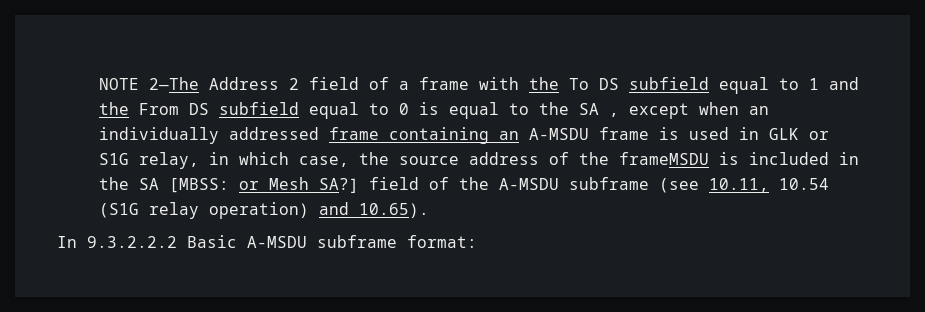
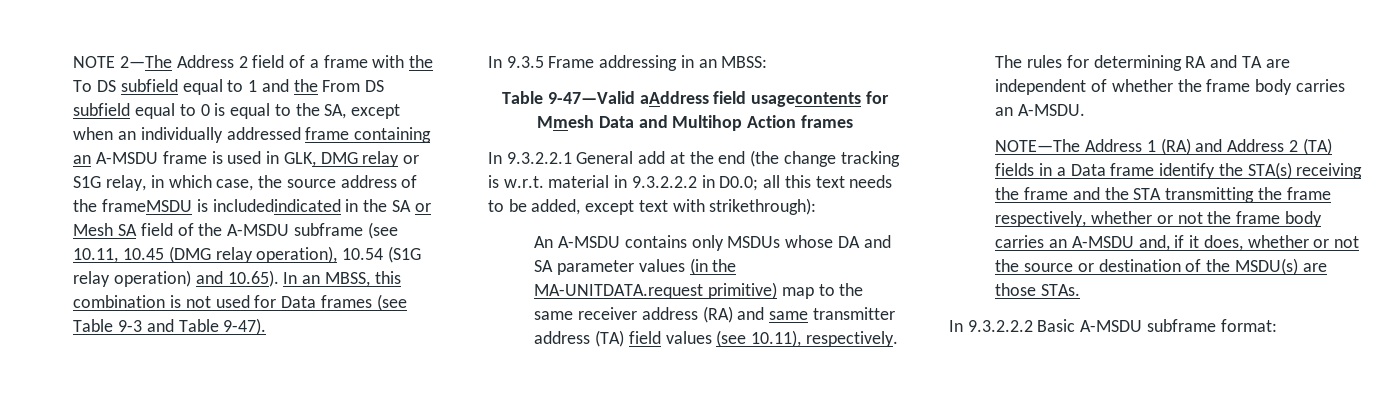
[579,103,620,117] SA , -> [324,104,347,119] SA,
[769,128,800,140] GLK -> [283,151,400,167] GLK, DMG relay
[749,152,830,165] included -> [212,199,341,212] includedindicated
[169,178,230,193] [MBSS: -> (411, 206) none
[319,178,360,193] SA?] -> [118,224,138,236] SA
(770, 185) none -> [123,246,338,263] 10.45 (DMG relay operation),
(430, 210) none -> [283,271,401,287] [73,294,407,311] [73,318,267,335] [488,55,768,71] [502,91,889,107] [537,115,853,131] [488,150,900,167] [488,175,893,191] [488,198,817,215] [534,235,891,251] [534,258,737,275] [534,282,864,299] [534,306,895,323] [534,330,898,347] [995,55,1290,71] [995,79,1345,95] [995,104,1086,116] [995,138,1332,155] [995,162,1363,179] [995,187,1331,203] [995,211,1322,227] [995,235,1360,251] [995,258,1327,275] [995,283,1081,296] In an MBSS, this combination is not used for Data frames (see Table 9-3 and Table 9-47). // In 9.3.5 Frame addressing in an MBSS: // Table 9-47—Valid aAddress field usagecontents for Mmesh Data and Multihop Action frames // In 9.3.2.2.1 General add at the end (the change tracking is w.r.t. material in 9.3.2.2.2 in D0.0; all this text needs to be added, except text with strikethrough): // An A-MSDU contains only MSDUs whose DA and SA parameter values (in the MA-UNITDATA.request primitive) map to the same receiver address (RA) and same transmitter address (TA) field values (see 10.11), respectively. The rules for determining RA and TA are independent of whether the frame body carries an A-MSDU. // NOTE—The Address 1 (RA) and Address 2 (TA) fields in a Data frame identify the STA(s) receiving the frame and the STA transmitting the frame respectively, whether or not the frame body carries an A-MSDU and, if it does, whether or not the source or destination of the MSDU(s) are those STAs.

